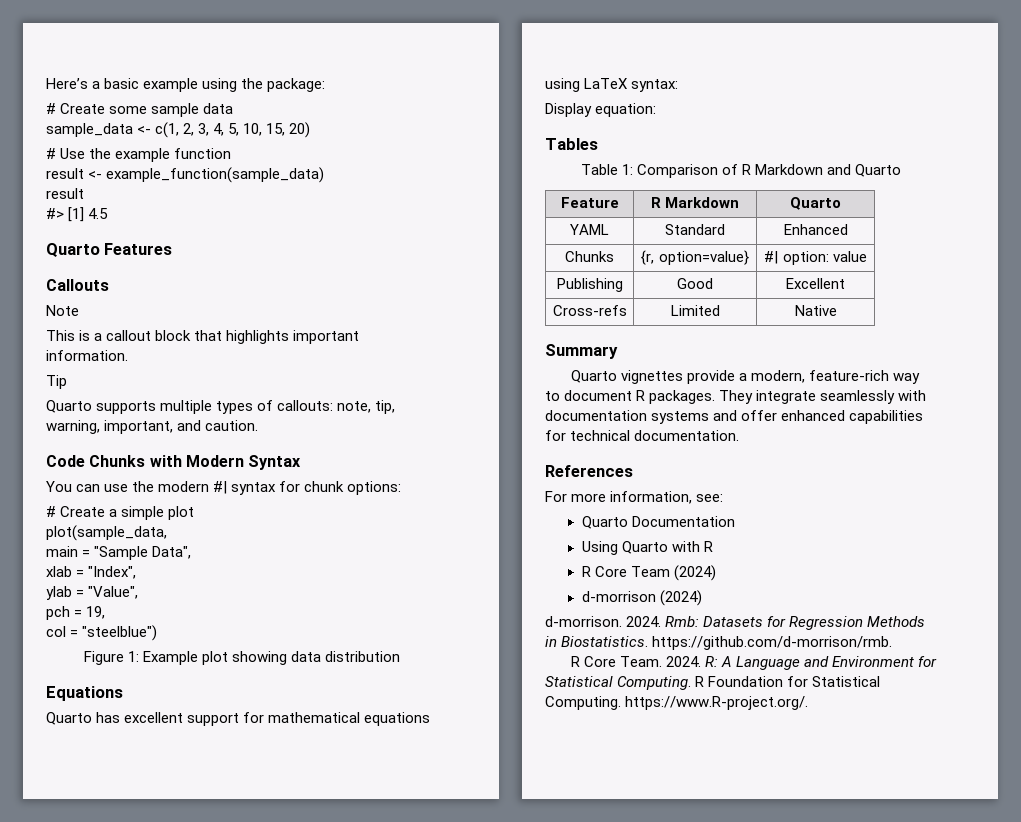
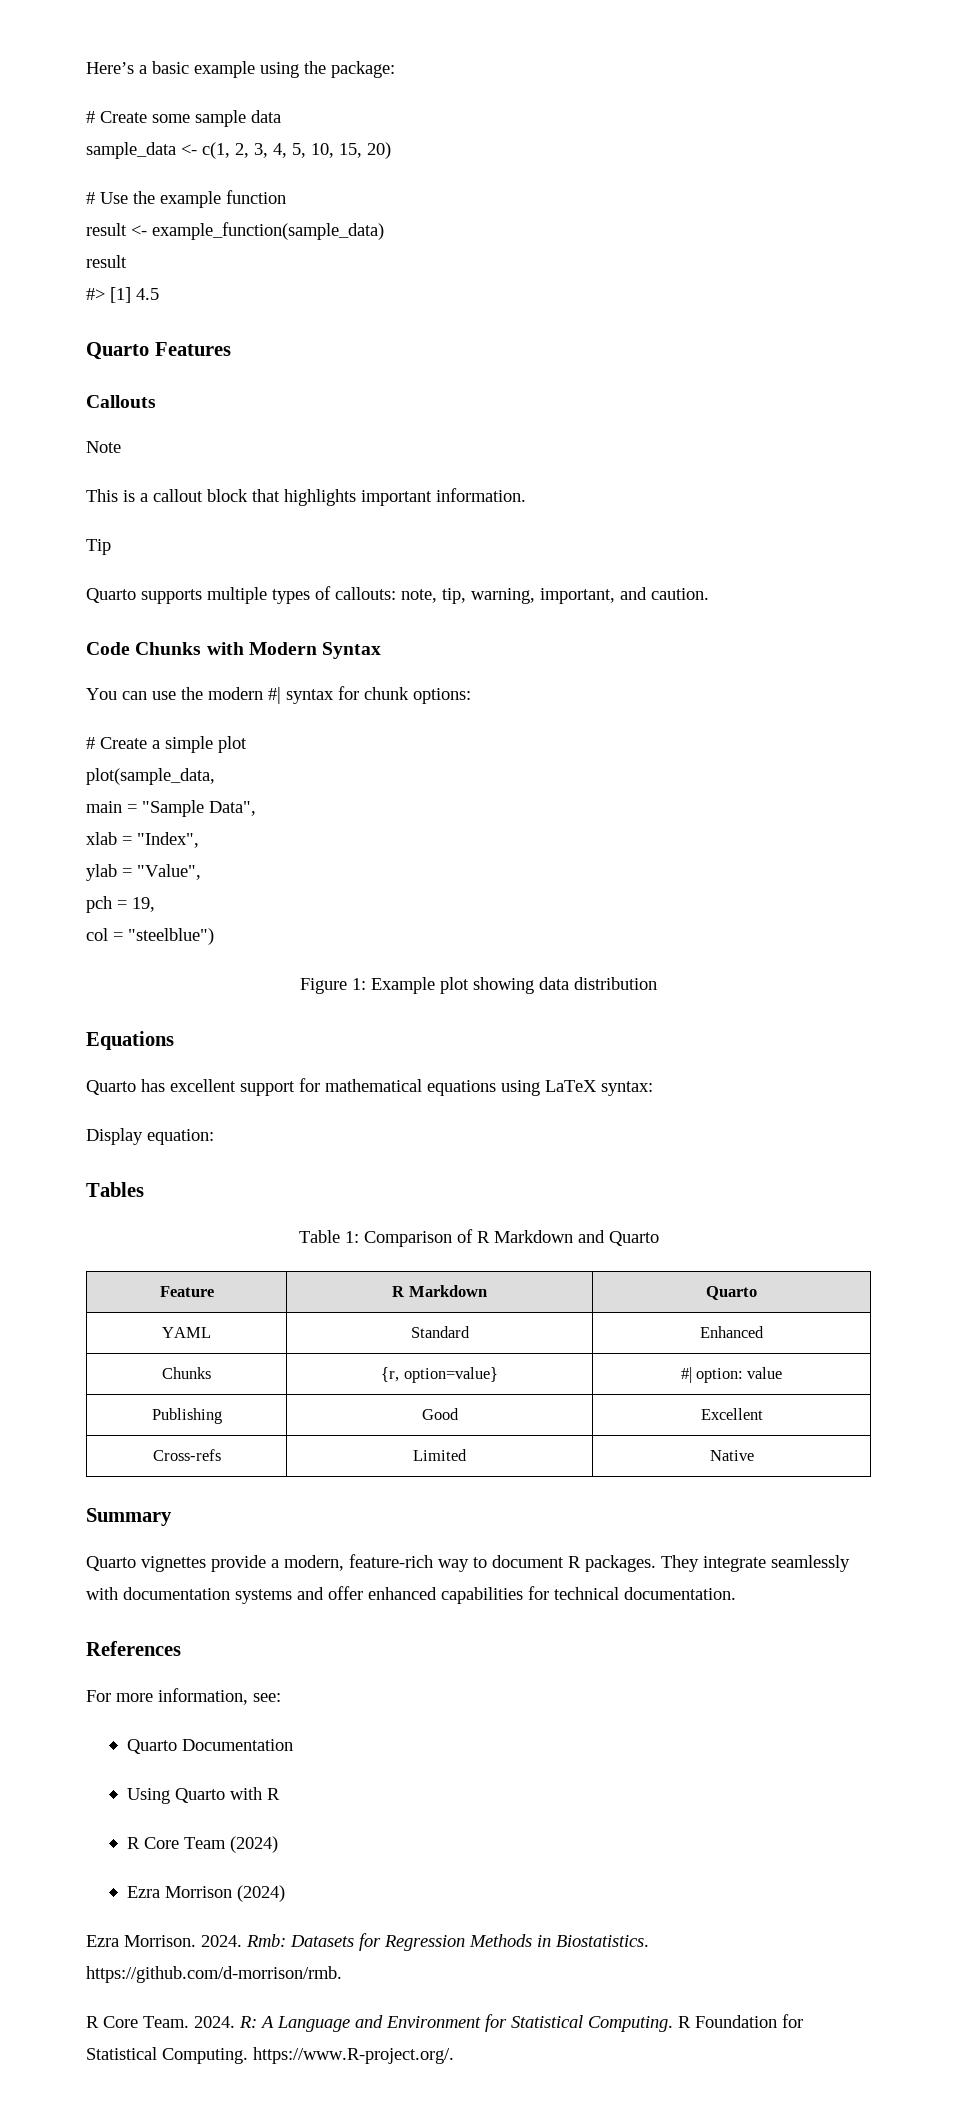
[581,590,702,606] [545,616,622,627] d-morrison (2024) // d-morrison. -> [127,1885,286,1902] [86,1935,196,1947] Ezra Morrison (2024) // Ezra Morrison.

